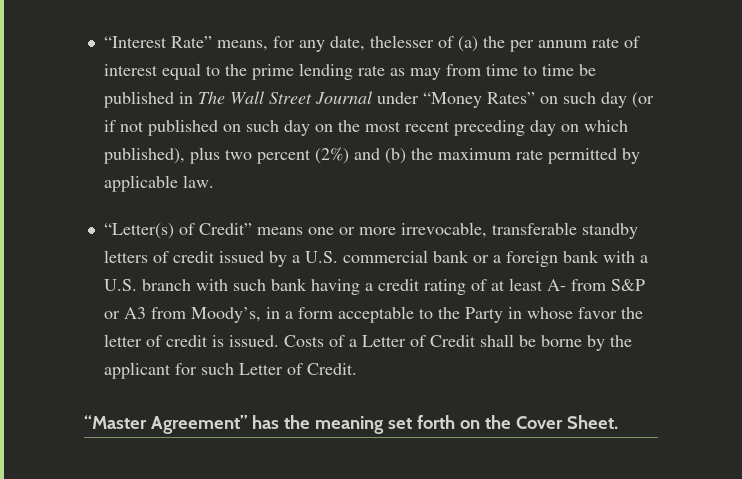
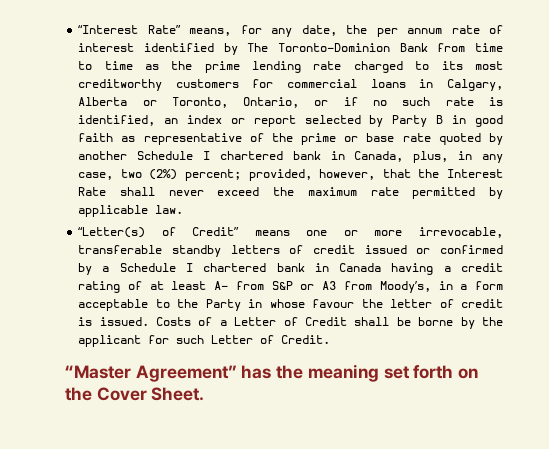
[369,35,478,52] thelesser of (a) -> (337, 30) none
[161,63,596,80] [103,91,654,108] [103,119,628,136] [103,147,406,164] equal to the prime lending rate as may from time to time be published in The Wall Street Journal under “Money Rates” on such day (or if not published on such day on the most recent preceding day on which published), plus two percent (2%) and (b) -> [143,43,504,55] [78,61,503,73] [78,79,503,91] [78,97,504,108] [78,115,503,127] [78,133,504,145] [78,151,504,163] [78,169,504,181] [78,187,260,196] identified by The Toronto-Dominion Bank from time to time as the prime lending rate charged to its most creditworthy customers for commercial loans in Calgary, Alberta or Toronto, Ontario, or if no such rate is identified, an index or report selected by Party B in good faith as representative of the prime or base rate quoted by another Schedule I chartered bank in Canada, plus, in any case, two (2%) percent; provided, however, that the Interest Rate shall never exceed
[268,250,648,267] [103,278,307,291] by a U.S. commercial bank or a foreign bank with a U.S. branch with such bank -> [416,245,504,254] [78,263,382,275] or confirmed by a Schedule I chartered bank in Canada
[577,307,617,319] favor -> [312,299,355,308] favour

